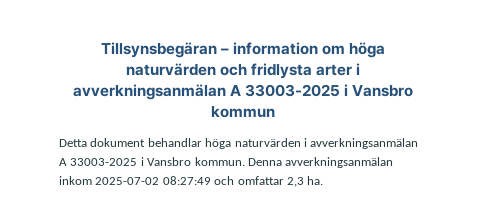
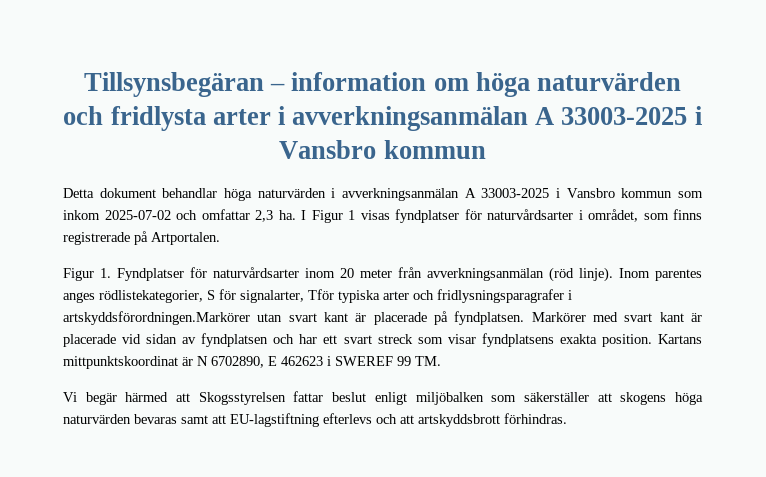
[194,157,394,168] kommun. Denna avverkningsanmälan -> [621,188,703,198] kommun som
[162,176,211,185] 08:27:49 -> (171, 215) none
(324, 180) none -> [301,209,702,223] [63,231,220,245] [63,267,702,282] [63,289,572,303] [63,311,702,325] [63,333,702,347] [63,356,441,369] [63,391,704,405] [63,413,567,427] I Figur 1 visas fyndplatser för naturvårdsarter i området, som finns registrerade på Artportalen. // Figur 1. Fyndplatser för naturvårdsarter inom 20 meter från avverkningsanmälan (röd linje). Inom parentes anges rödlistekategorier, S för signalarter, Tför typiska arter och fridlysningsparagrafer i artskyddsförordningen.Markörer utan svart kant är placerade på fyndplatsen. Markörer med svart kant är placerade vid sidan av fyndplatsen och har ett svart streck som visar fyndplatsens exakta position. Kartans mittpunktskoordinat är N 6702890, E 462623 i SWEREF 99 TM. // Vi begär härmed att Skogsstyrelsen fattar beslut enligt miljöbalken som säkerställer att skogens höga naturvärden bevaras samt att EU-lagstiftning efterlevs och att artskyddsbrott förhindras.

